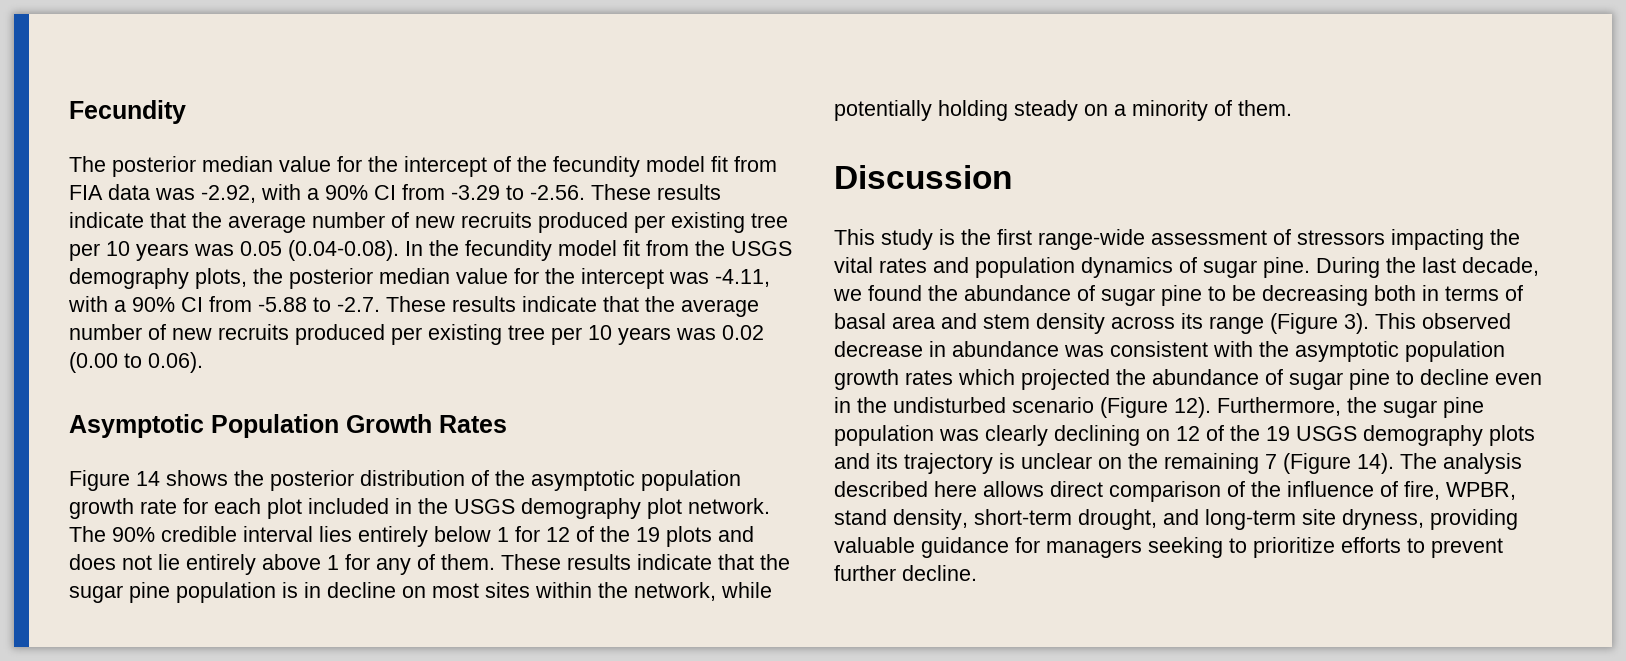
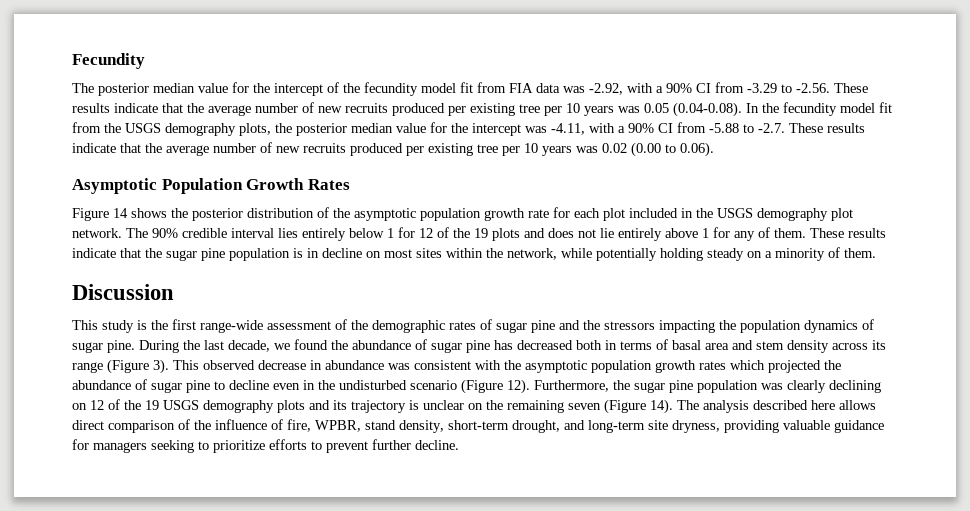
[1297,229,1520,250] [834,257,969,273] stressors impacting the vital rates and -> [351,319,736,333] the demographic rates of sugar pine and the stressors impacting the
[1208,285,1368,306] to be decreasing -> [494,340,573,350] has decreased
[1265,454,1277,469] 7 -> [568,403,601,410] seven

